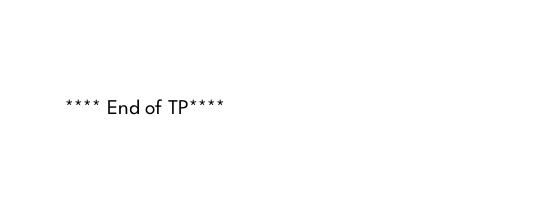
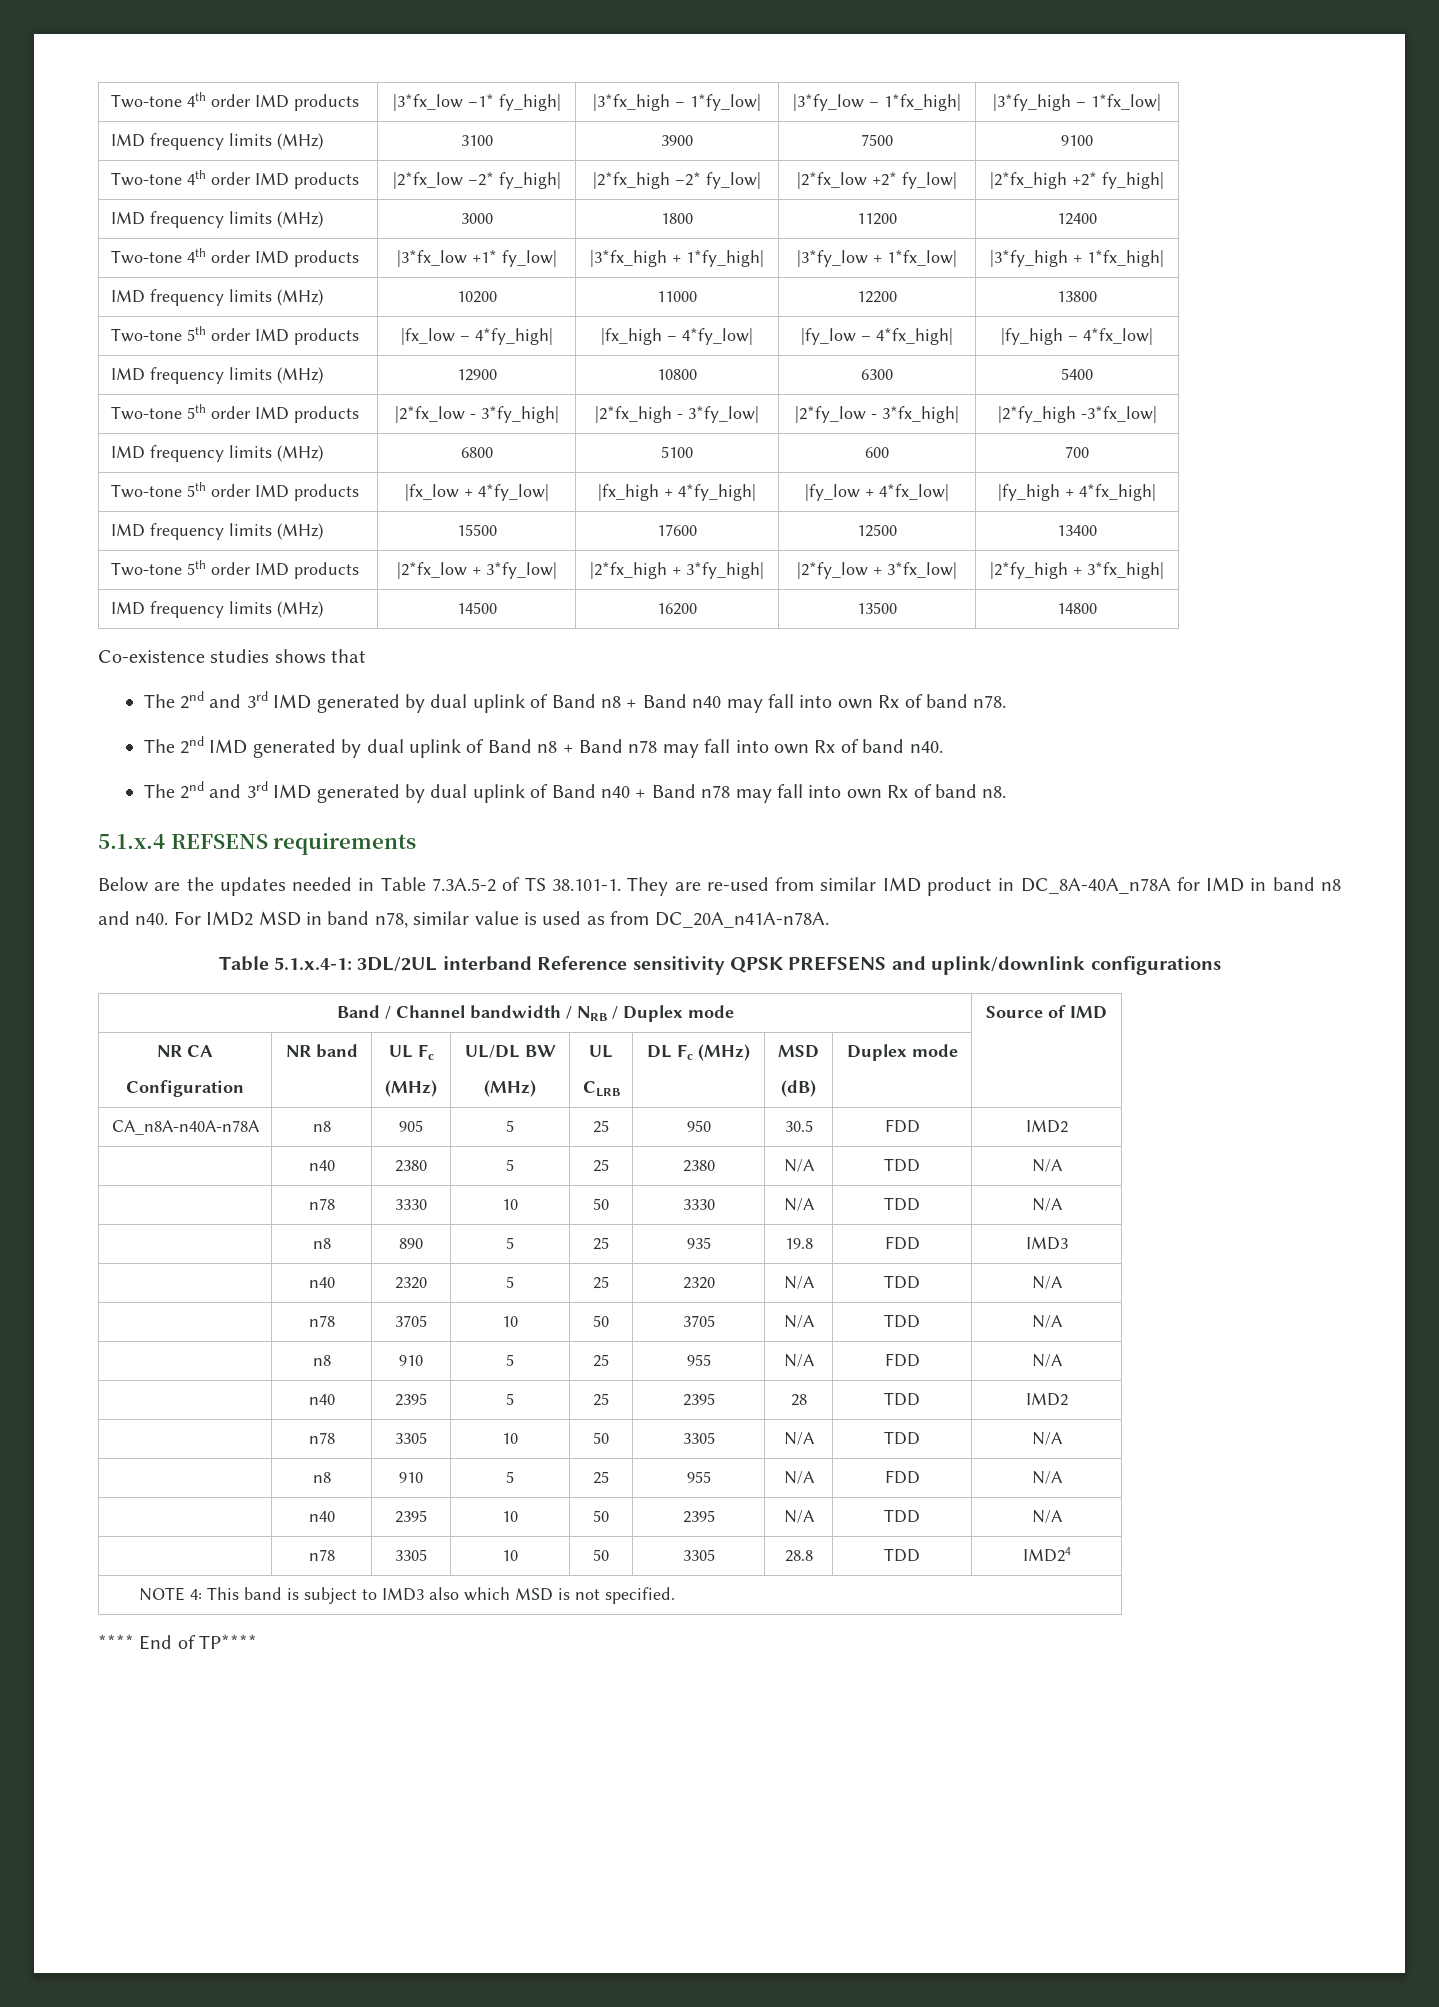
(65, 106) none -> [110,92,359,111] [392,94,561,111] [593,94,761,111] [793,94,961,111] [993,94,1161,111] [110,133,323,150] [460,135,493,146] [661,135,693,146] [861,134,893,146] [1061,135,1093,146] [110,170,359,189] [392,172,561,189] [593,172,761,189] [797,172,957,189] [990,172,1164,189] [110,211,323,228] [460,213,493,224] [661,213,693,224] [857,213,897,225] [1057,213,1097,225] [110,248,359,267] [396,250,557,267] [590,250,764,267] [797,250,957,267] [990,250,1164,267] [110,289,323,306] [456,291,497,303] [657,291,697,302] [857,291,897,303] [1057,291,1097,302] [110,326,359,345] [400,328,553,345] [601,328,753,345] [801,328,953,345] [1001,328,1153,345] [110,367,323,384] [456,369,497,381] [657,369,697,380] [861,369,893,380] [1061,368,1093,380] [110,404,359,423] [394,406,559,423] [595,406,759,423] [795,406,959,423] [997,406,1157,423] [110,445,323,462] [460,447,493,458] [661,446,693,458] [865,447,889,458] [1065,446,1089,458] [110,482,359,501] [404,484,549,501] [598,484,756,501] [805,484,949,501] [998,484,1156,501] [110,523,323,540] [456,524,497,536] [657,524,697,536] [857,524,897,537] [1057,525,1097,536] [110,560,359,579] [396,562,557,579] [590,562,764,579] [797,562,957,579] [990,562,1164,579] [110,601,323,618] [456,602,497,614] [657,603,697,615] [857,602,897,614] [1057,603,1097,614] [98,649,367,664] [143,691,1007,713] [143,736,943,758] [143,781,1007,803] [98,833,417,855] [98,877,1342,896] [98,911,829,928] [218,956,1221,975] [336,1005,734,1022] [986,1005,1107,1019] [157,1045,213,1057] [126,1080,244,1097] [285,1044,358,1058] [388,1044,434,1060] [385,1080,437,1097] [464,1045,556,1058] [484,1080,536,1097] [589,1045,613,1058] [582,1081,620,1097] [647,1044,750,1061] [778,1045,819,1058] [781,1080,816,1097] [846,1044,958,1061] [111,1120,260,1135] [312,1121,331,1132] [399,1120,423,1132] [506,1120,514,1132] [593,1120,609,1133] [686,1120,711,1132] [784,1120,813,1132] [884,1119,920,1133] [1025,1120,1068,1133] [308,1160,335,1171] [395,1160,427,1172] [506,1159,514,1171] [593,1159,609,1172] [682,1160,715,1172] [783,1159,815,1172] [884,1158,920,1172] [1031,1159,1063,1172] [308,1198,335,1210] [395,1199,427,1210] [502,1199,518,1210] [593,1198,609,1210] [682,1199,715,1210] [783,1198,815,1211] [884,1197,920,1211] [1031,1198,1063,1211] [312,1238,331,1249] [399,1238,423,1249] [506,1237,514,1249] [593,1237,609,1250] [686,1237,711,1249] [784,1238,813,1249] [884,1236,920,1250] [1025,1237,1068,1250] [308,1277,335,1288] [395,1277,427,1289] [506,1276,514,1288] [593,1276,609,1289] [682,1277,715,1289] [783,1276,815,1289] [884,1275,920,1289] [1031,1276,1063,1289] [308,1315,335,1327] [395,1315,427,1327] [502,1316,518,1327] [593,1315,609,1327] [682,1315,715,1327] [783,1315,815,1328] [884,1314,920,1328] [1031,1315,1063,1328] [312,1355,331,1366] [399,1355,423,1366] [506,1354,514,1366] [593,1354,609,1367] [686,1354,711,1366] [783,1354,815,1367] [884,1353,920,1367] [1031,1354,1063,1367] [308,1394,335,1405] [395,1393,427,1406] [506,1393,514,1405] [593,1393,609,1406] [682,1393,715,1406] [790,1394,807,1406] [884,1392,920,1406] [1025,1393,1068,1406] [308,1432,335,1444] [395,1432,427,1444] [502,1433,518,1444] [593,1432,609,1444] [682,1432,715,1444] [783,1432,815,1445] [884,1431,920,1445] [1031,1432,1063,1445] [312,1472,331,1483] [399,1472,423,1483] [506,1471,514,1483] [593,1471,609,1484] [686,1471,711,1483] [783,1471,815,1484] [884,1470,920,1484] [1031,1471,1063,1484] [308,1511,335,1522] [395,1510,427,1523] [502,1511,518,1522] [593,1510,609,1522] [682,1510,715,1523] [783,1510,815,1523] [884,1509,920,1523] [1031,1510,1063,1523] [308,1549,335,1561] [395,1549,427,1561] [502,1550,518,1561] [593,1549,609,1561] [682,1549,715,1561] [784,1550,813,1562] [884,1548,920,1562] [1022,1547,1071,1562] [139,1587,676,1604] Two-tone 4th order IMD products | |3*fx_low –1* fy_high| | |3*fx_high – 1*fy_low| | |3*fy_low – 1*fx_high| | |3*fy_high – 1*fx_low| // IMD frequency limits (MHz) | 3100 | 3900 | 7500 | 9100 // Two-tone 4th order IMD products | |2*fx_low –2* fy_high| | |2*fx_high –2* fy_low| | |2*fx_low +2* fy_low| | |2*fx_high +2* fy_high| // IMD frequency limits (MHz) | 3000 | 1800 | 11200 | 12400 // Two-tone 4th order IMD products | |3*fx_low +1* fy_low| | |3*fx_high + 1*fy_high| | |3*fy_low + 1*fx_low| | |3*fy_high + 1*fx_high| // IMD frequency limits (MHz) | 10200 | 11000 | 12200 | 13800 // Two-tone 5th order IMD products | |fx_low – 4*fy_high| | |fx_high – 4*fy_low| | |fy_low – 4*fx_high| | |fy_high – 4*fx_low| // IMD frequency limits (MHz) | 12900 | 10800 | 6300 | 5400 // Two-tone 5th order IMD products | |2*fx_low - 3*fy_high| | |2*fx_high - 3*fy_low| | |2*fy_low - 3*fx_high| | |2*fy_high -3*fx_low| // IMD frequency limits (MHz) | 6800 | 5100 | 600 | 700 // Two-tone 5th order IMD products | |fx_low + 4*fy_low| | |fx_high + 4*fy_high| | |fy_low + 4*fx_low| | |fy_high + 4*fx_high| // IMD frequency limits (MHz) | 15500 | 17600 | 12500 | 13400 // Two-tone 5th order IMD products | |2*fx_low + 3*fy_low| | |2*fx_high + 3*fy_high| | |2*fy_low + 3*fx_low| | |2*fy_high + 3*fx_high| // IMD frequency limits (MHz) | 14500 | 16200 | 13500 | 14800 // Co-existence studies shows that // The 2nd and 3rd IMD generated by dual uplink of Band n8 + Band n40 may fall into own Rx of band n78. // The 2nd IMD generated by dual uplink of Band n8 + Band n78 may fall into own Rx of band n40. // The 2nd and 3rd IMD generated by dual uplink of Band n40 + Band n78 may fall into own Rx of band n8. // 5.1.x.4 REFSENS requirements // Below are the updates needed in Table 7.3A.5-2 of TS 38.101-1. They are re-used from similar IMD product in DC_8A-40A_n78A for IMD in band n8 and n40. For IMD2 MSD in band n78, similar value is used as from DC_20A_n41A-n78A. // Table 5.1.x.4-1: 3DL/2UL interband Reference sensitivity QPSK PREFSENS and uplink/downlink configurations // Band / Channel bandwidth / NRB / Duplex mode | Source of IMD // NR CA // Configuration | NR band | UL Fc // (MHz) | UL/DL BW // (MHz) | UL // CLRB | DL Fc (MHz) | MSD // (dB) | Duplex mode | // CA_n8A-n40A-n78A | n8 | 905 | 5 | 25 | 950 | 30.5 | FDD | IMD2 // | n40 | 2380 | 5 | 25 | 2380 | N/A | TDD | N/A // | n78 | 3330 | 10 | 50 | 3330 | N/A | TDD | N/A // | n8 | 890 | 5 | 25 | 935 | 19.8 | FDD | IMD3 // | n40 | 2320 | 5 | 25 | 2320 | N/A | TDD | N/A // | n78 | 3705 | 10 | 50 | 3705 | N/A | TDD | N/A // | n8 | 910 | 5 | 25 | 955 | N/A | FDD | N/A // | n40 | 2395 | 5 | 25 | 2395 | 28 | TDD | IMD2 // | n78 | 3305 | 10 | 50 | 3305 | N/A | TDD | N/A // | n8 | 910 | 5 | 25 | 955 | N/A | FDD | N/A // | n40 | 2395 | 10 | 50 | 2395 | N/A | TDD | N/A // | n78 | 3305 | 10 | 50 | 3305 | 28.8 | TDD | IMD24 // NOTE 4: This band is subject to IMD3 also which MSD is not specified. //

